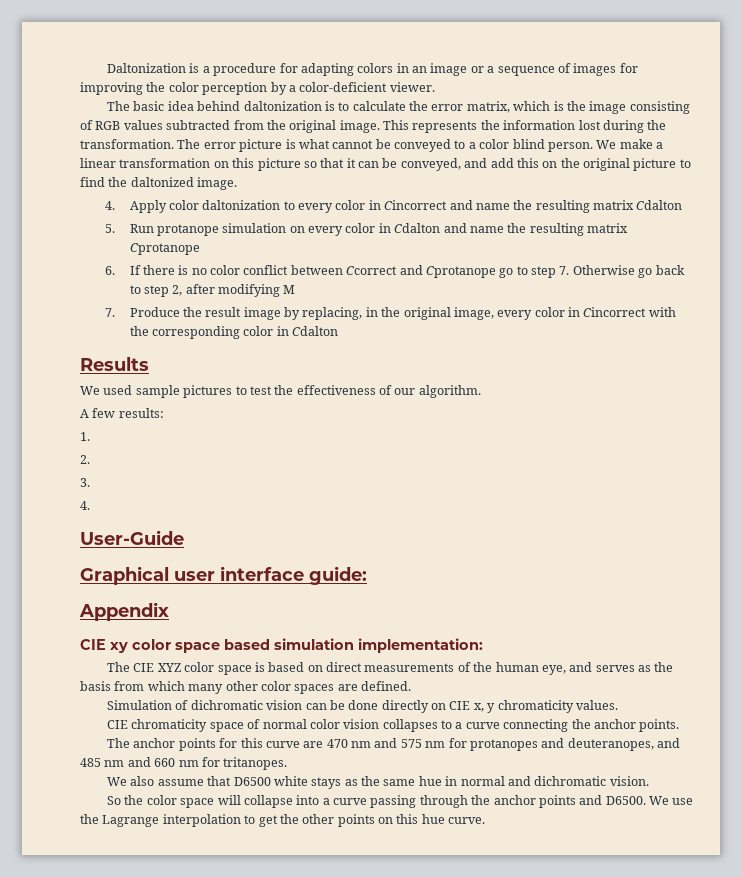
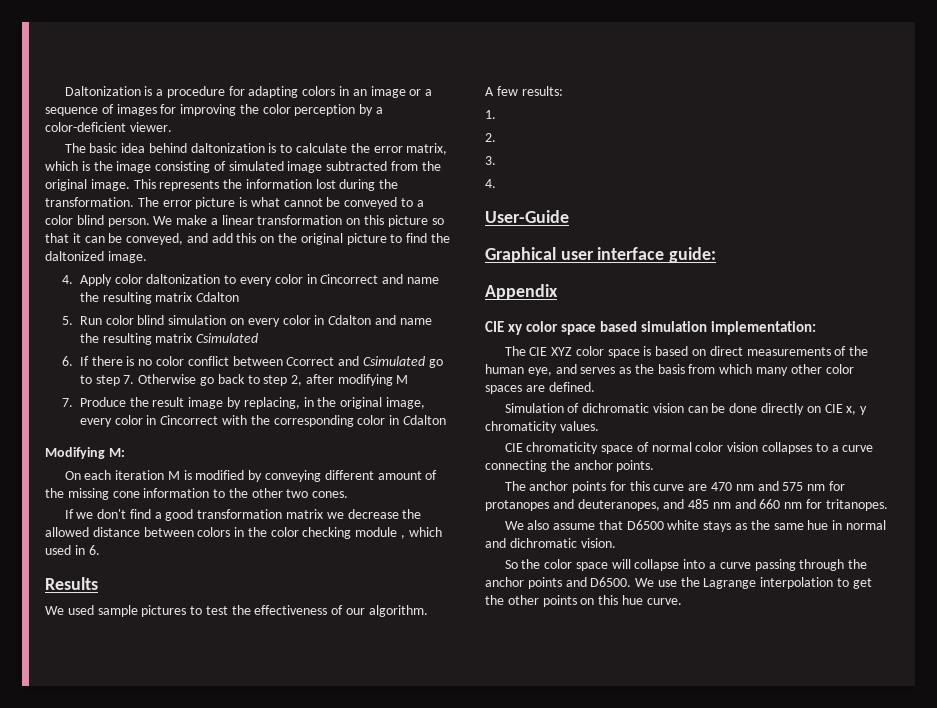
[95,120,163,130] RGB values -> [228,161,323,173] simulated image
[156,224,219,236] protanope -> [105,315,165,325] color blind
[129,243,200,255] Cprotanope -> [196,333,259,343] Csimulated
[425,266,496,278] Cprotanope -> [362,356,425,366] Csimulated
(339, 331) none -> [45,447,125,459] [64,470,438,482] [45,488,349,500] [64,509,422,521] [45,527,442,539] [45,545,100,555] // Modifying M: // On each iteration M is modified by conveying different amount of the missing cone information to the other two cones. // If we don't find a good transformation matrix we decrease the allowed distance between colors in the color checking module , which used in 6.

